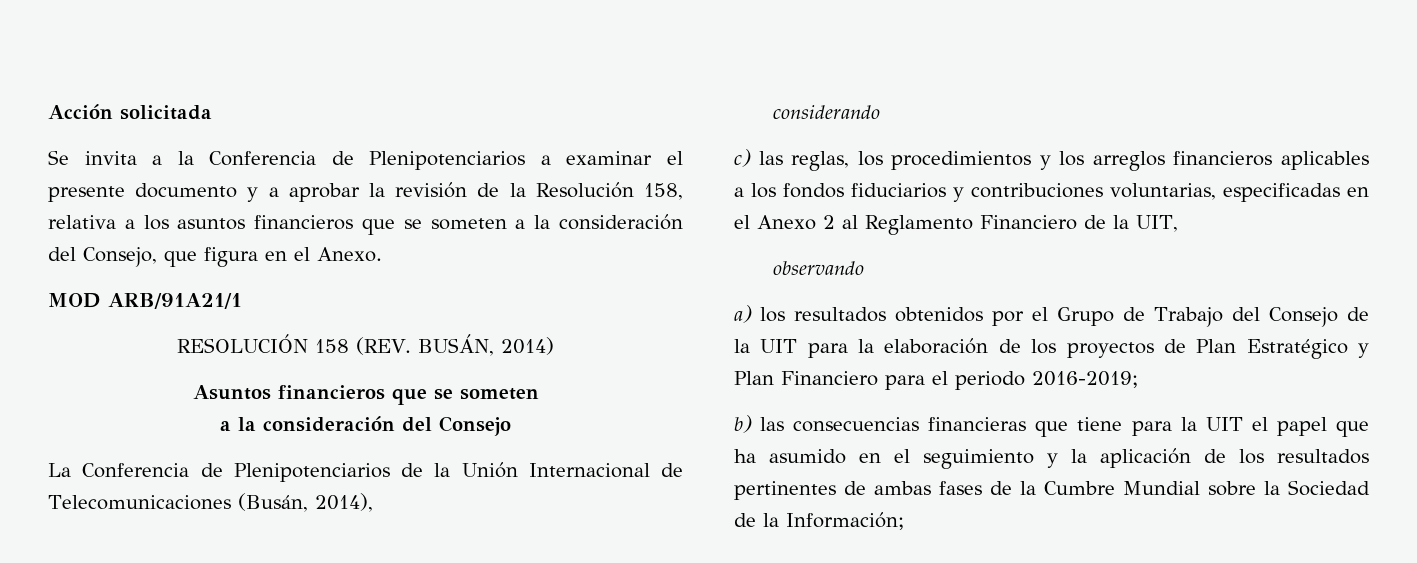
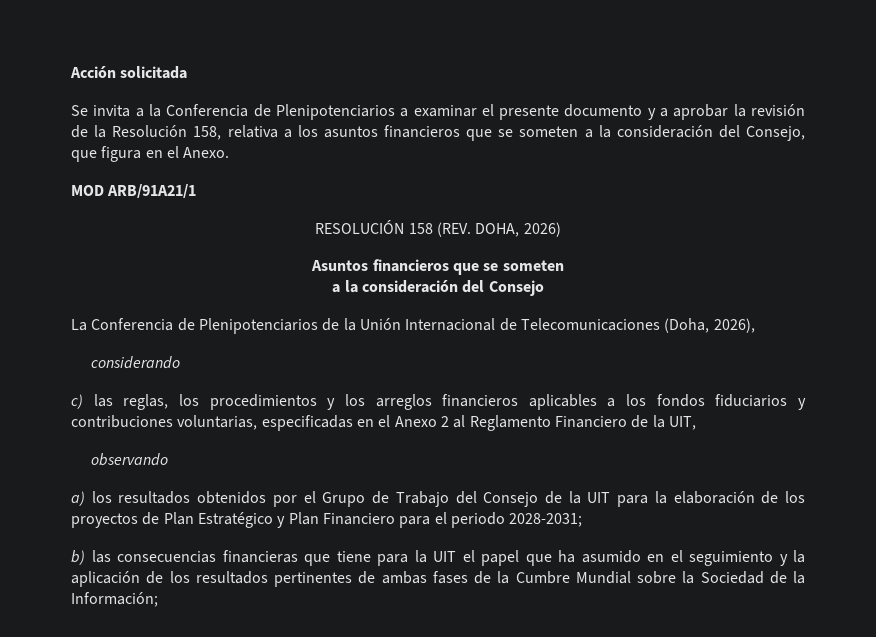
[418,334,555,356] BUSÁN, 2014) -> [475,222,561,237] DOHA, 2026)
[237,493,373,512] (Busán, 2014), -> [664,318,755,333] (Doha, 2026),
[1032,371,1138,388] 2016-2019; -> [509,513,583,527] 2028-2031;

